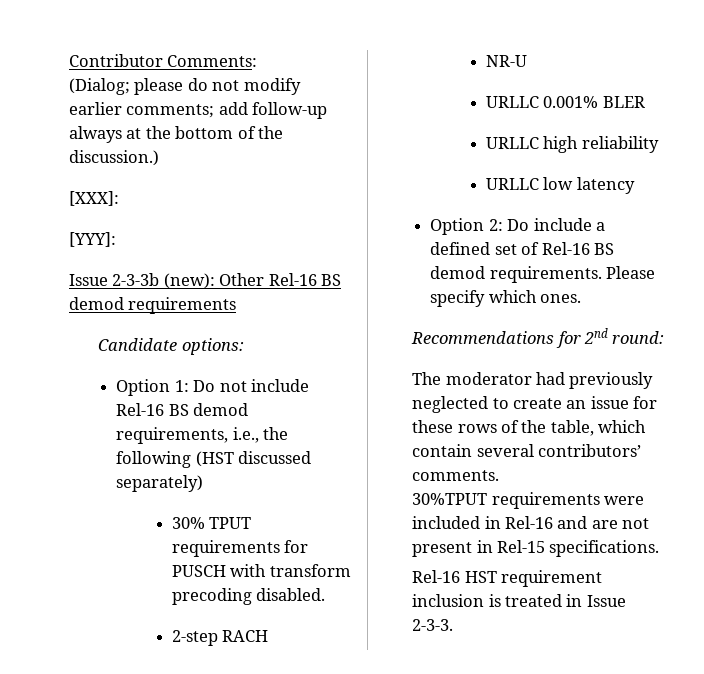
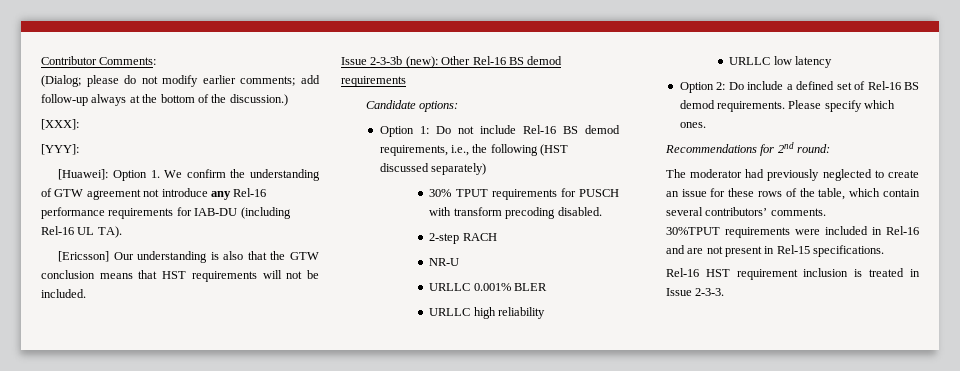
(116, 239) none -> [58,169,320,181] [41,188,267,200] [41,207,291,219] [41,226,122,238] [58,251,319,263] [41,270,320,282] [41,289,86,298] // [Huawei]: Option 1. We confirm the understanding of GTW agreement not introduce any Rel-16 performance requirements for IAB-DU (including Rel-16 UL TA). // [Ericsson] Our understanding is also that the GTW conclusion means that HST requirements will not be included.

